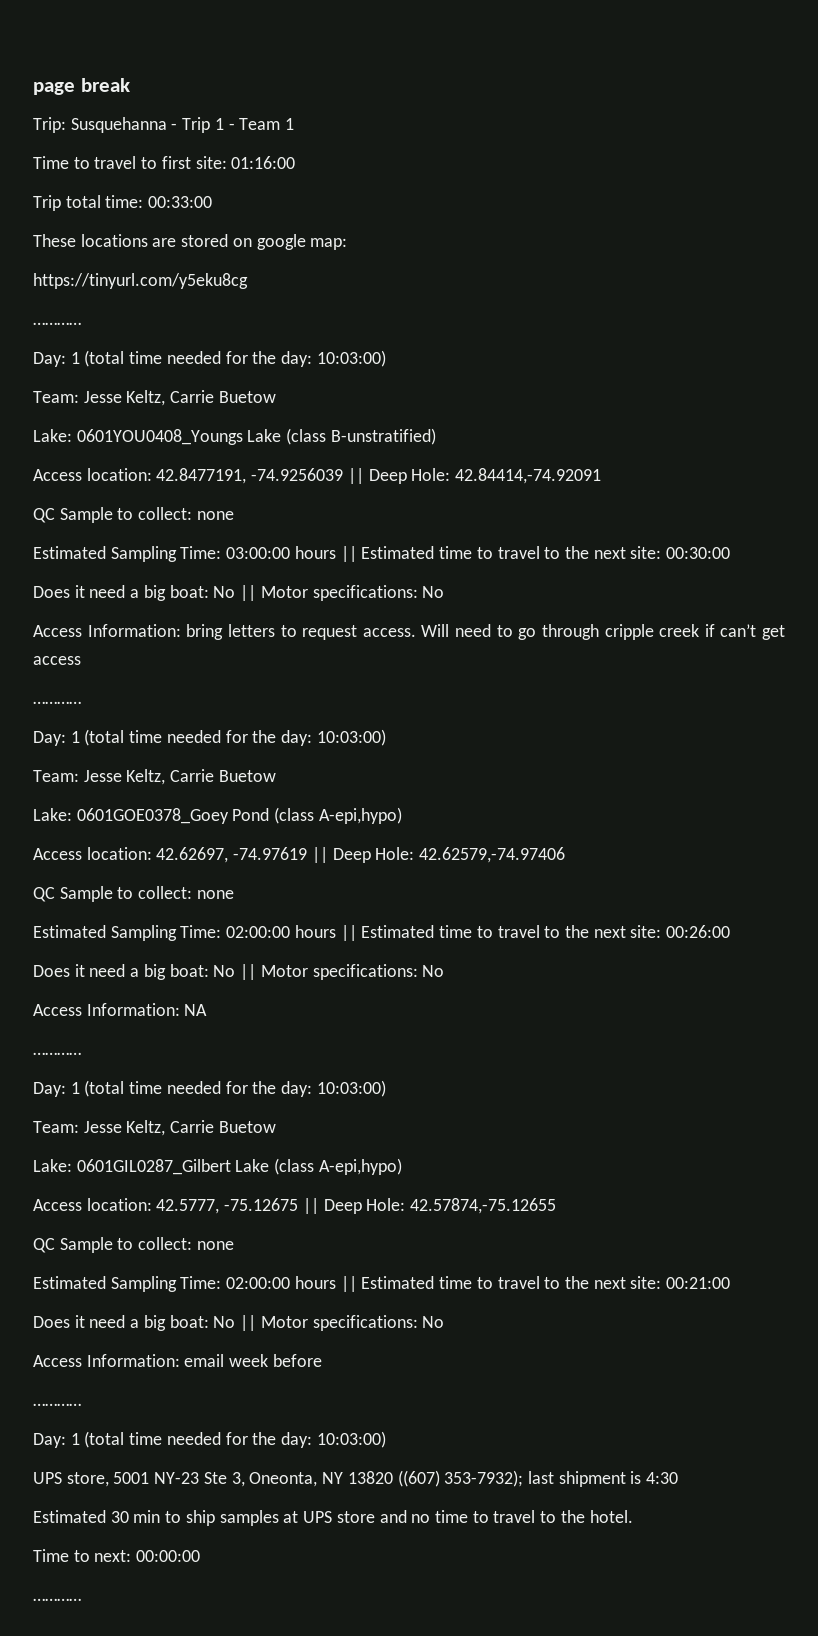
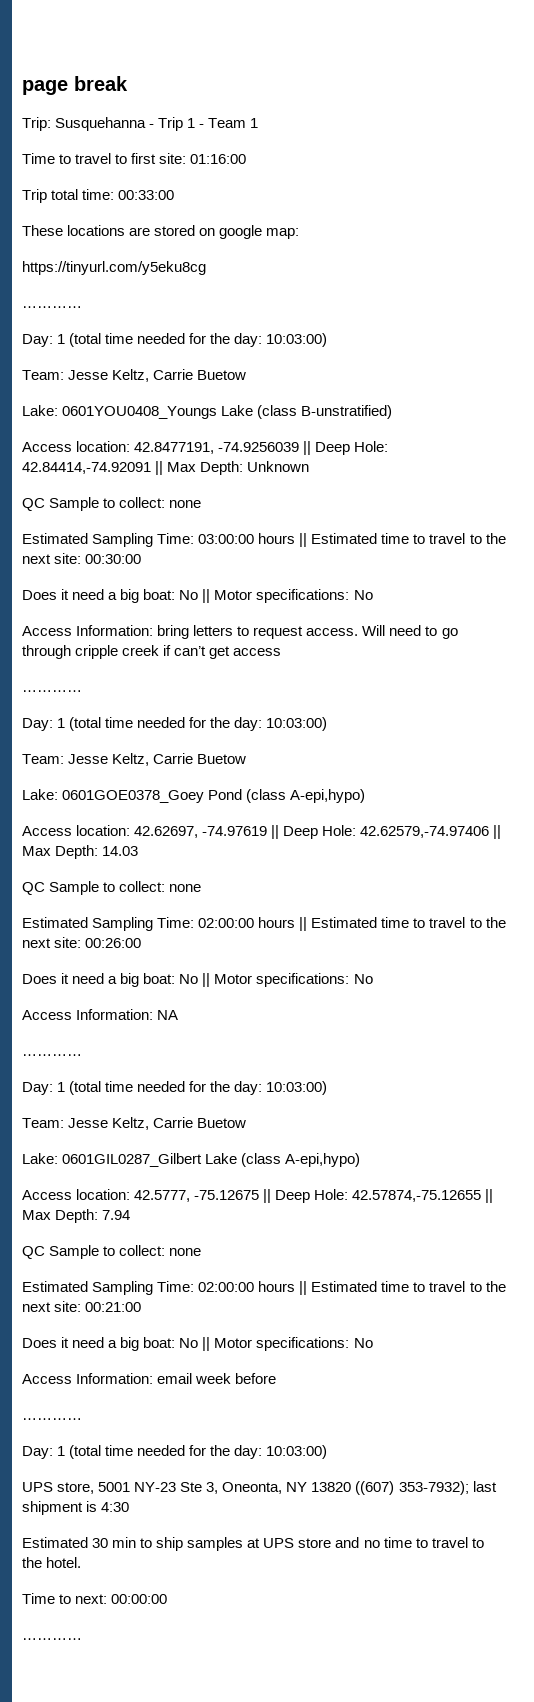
(602, 476) none -> [155,461,310,475] || Max Depth: Unknown
(566, 855) none -> [493,825,502,839] [22,845,139,859] || Max Depth: 14.03
(557, 1206) none -> [485,1189,494,1203] [22,1209,131,1223] || Max Depth: 7.94

